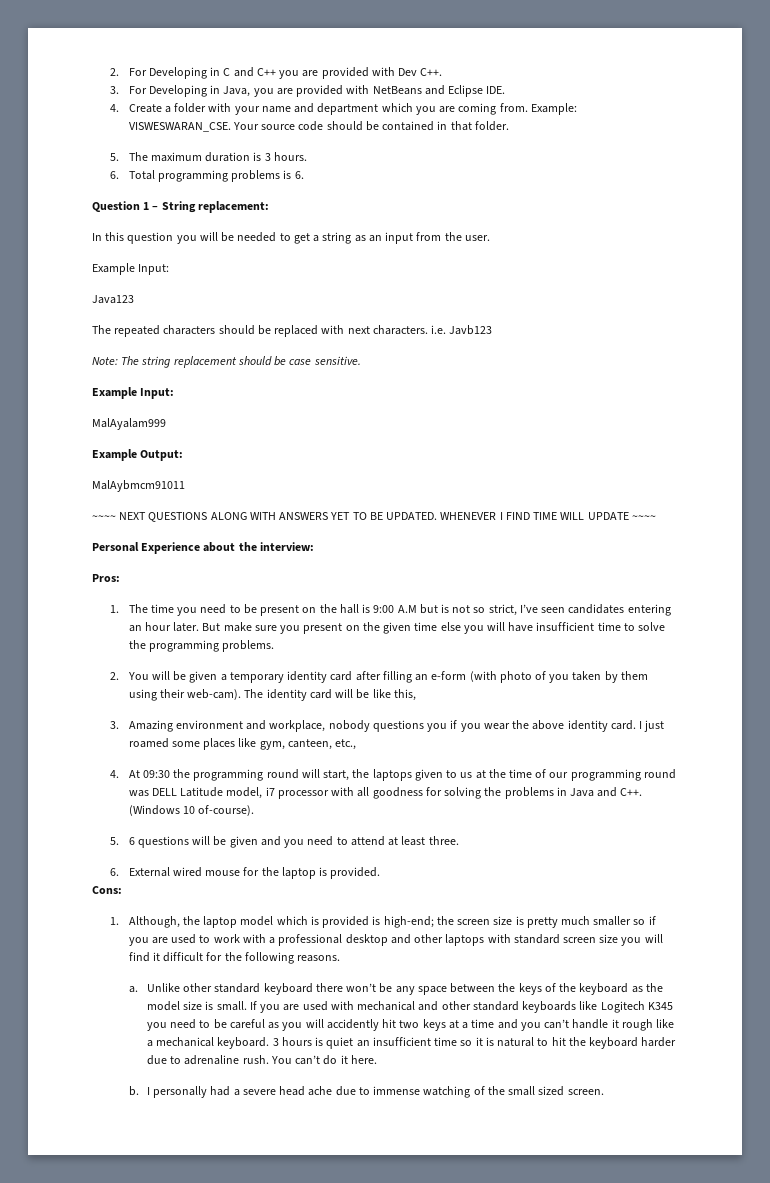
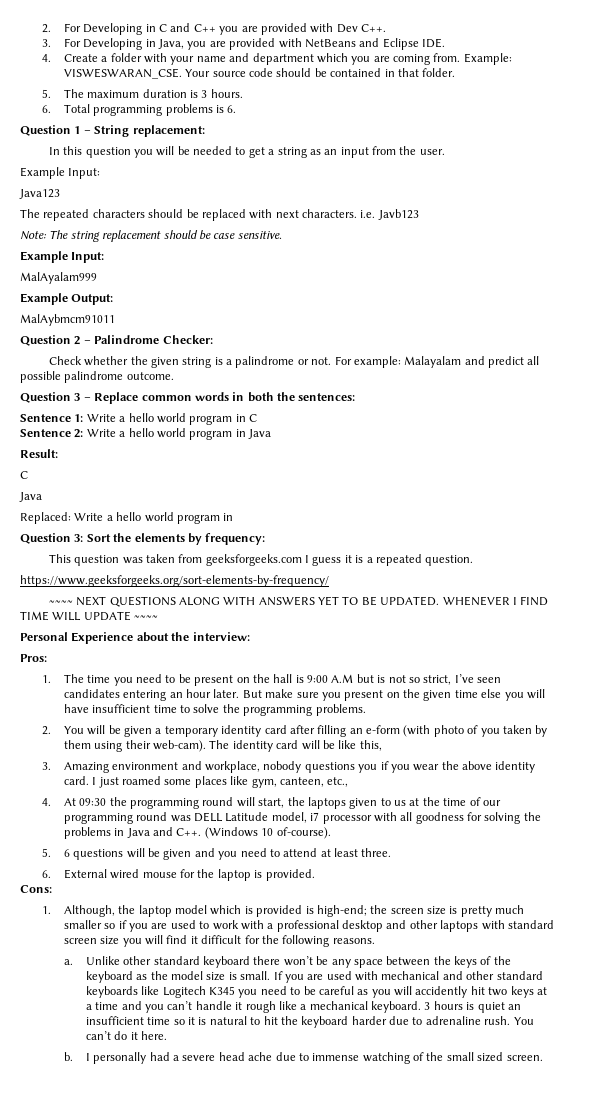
(185, 486) none -> [20,335,213,346] [48,356,540,368] [20,371,174,383] [20,392,356,404] [20,413,257,425] [20,428,271,440] [20,449,58,458] [20,471,28,479] [19,492,42,502] [20,512,234,524] [20,533,266,545] [48,554,474,566] [20,575,329,587] // Question 2 – Palindrome Checker: // Check whether the given string is a palindrome or not. For example: Malayalam and predict all possible palindrome outcome. // Question 3 – Replace common words in both the sentences: // Sentence 1: Write a hello world program in C // Sentence 2: Write a hello world program in Java // Result: // C // Java // Replaced: Write a hello world program in // Question 3: Sort the elements by frequency: // This question was taken from geeksforgeeks.com I guess it is a repeated question. // https://www.geeksforgeeks.org/sort-elements-by-frequency/

